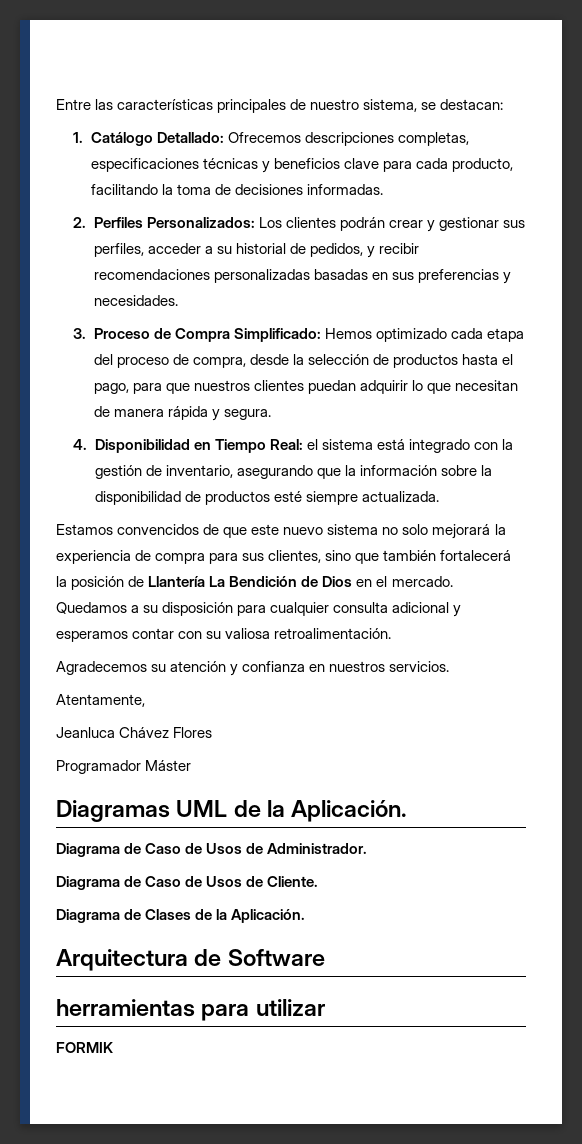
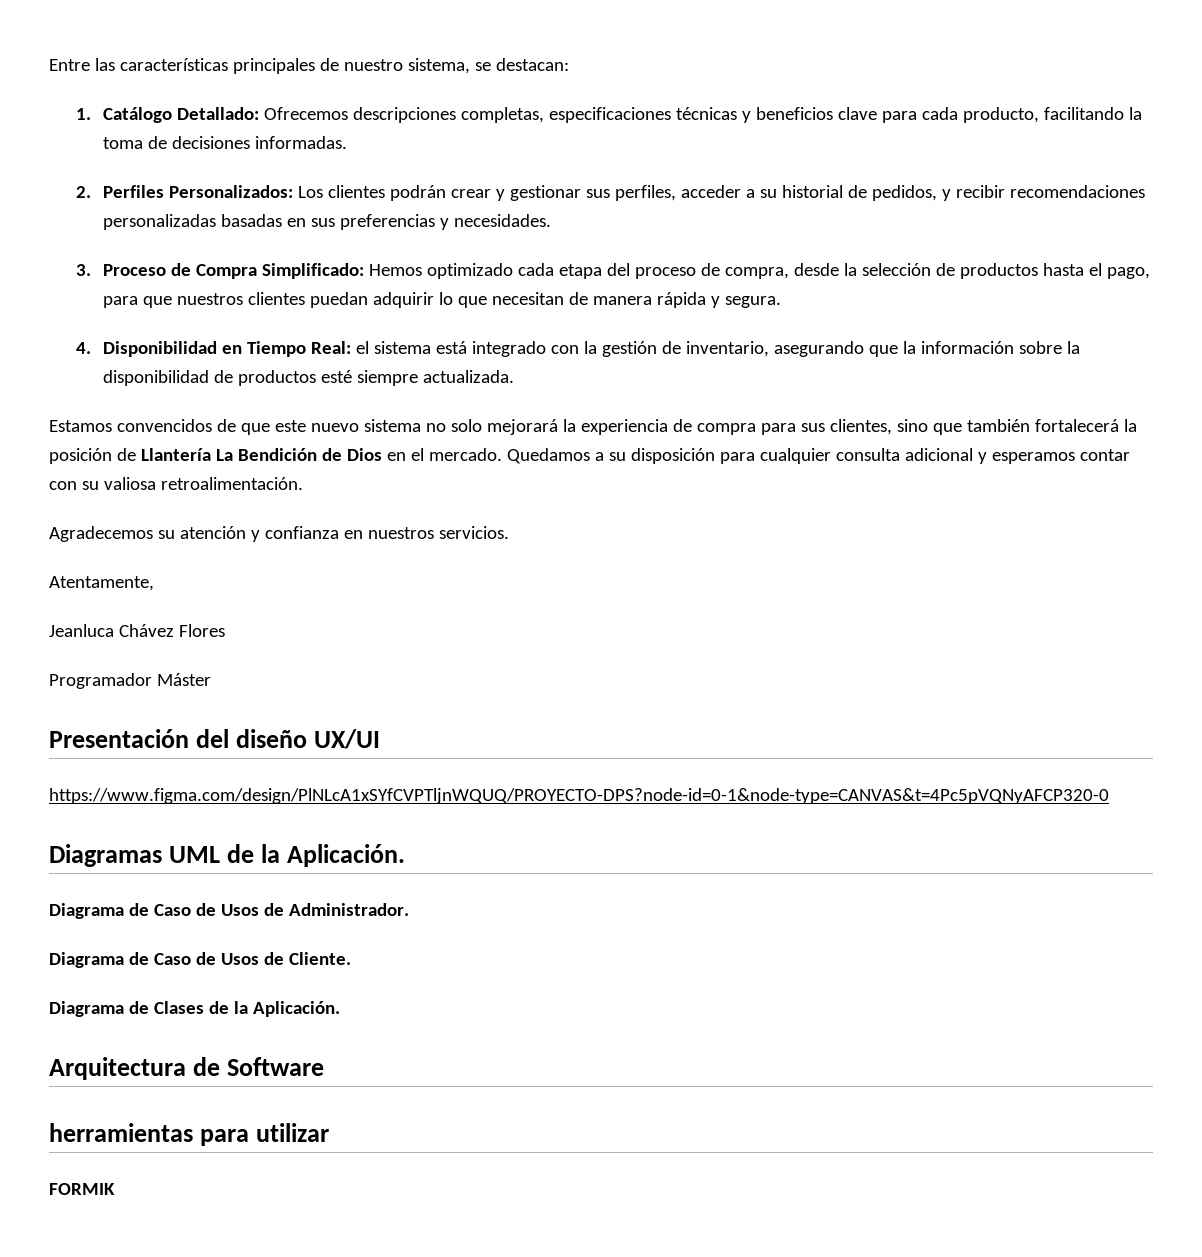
(192, 765) none -> [49,729,381,749] [49,788,1109,804] // Presentación del diseño UX/UI // https://www.figma.com/design/PlNLcA1xSYfCVPTljnWQUQ/PROYECTO-DPS?node-id=0-1&node-type=CANVAS&t=4Pc5pVQNyAFCP320-0

